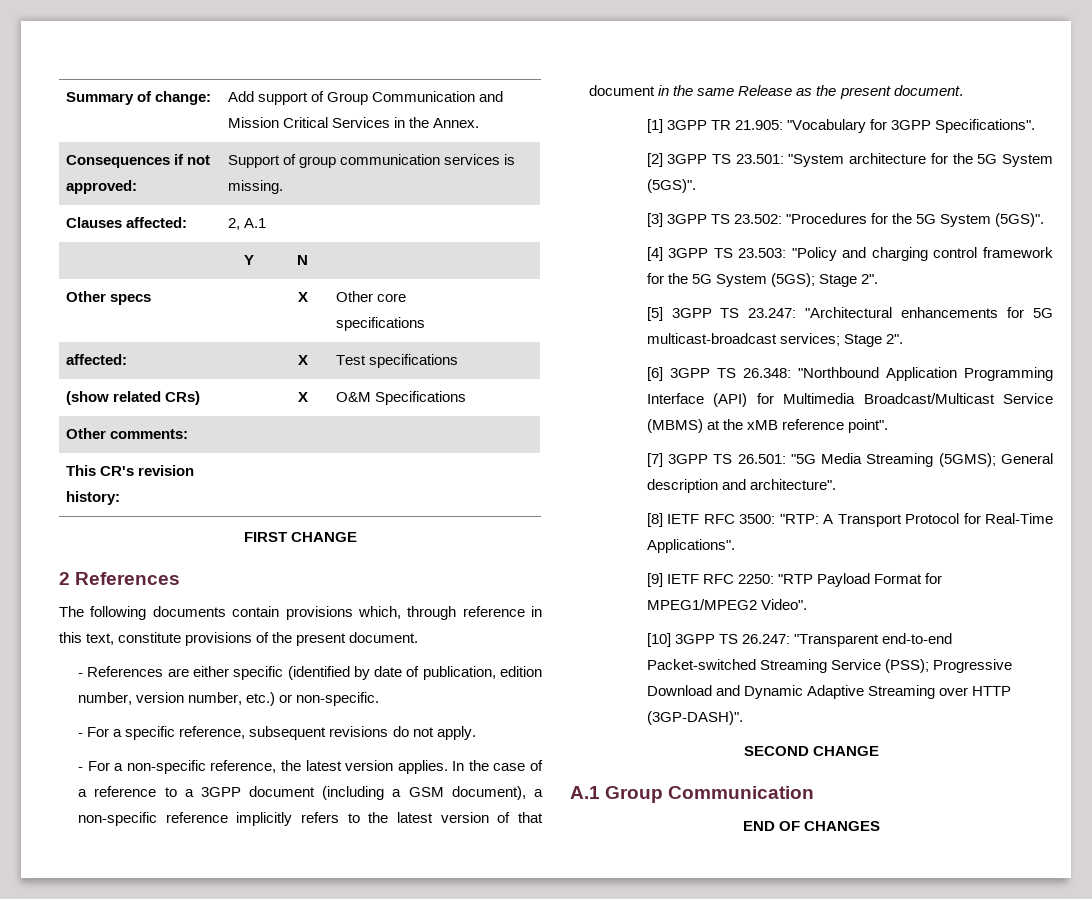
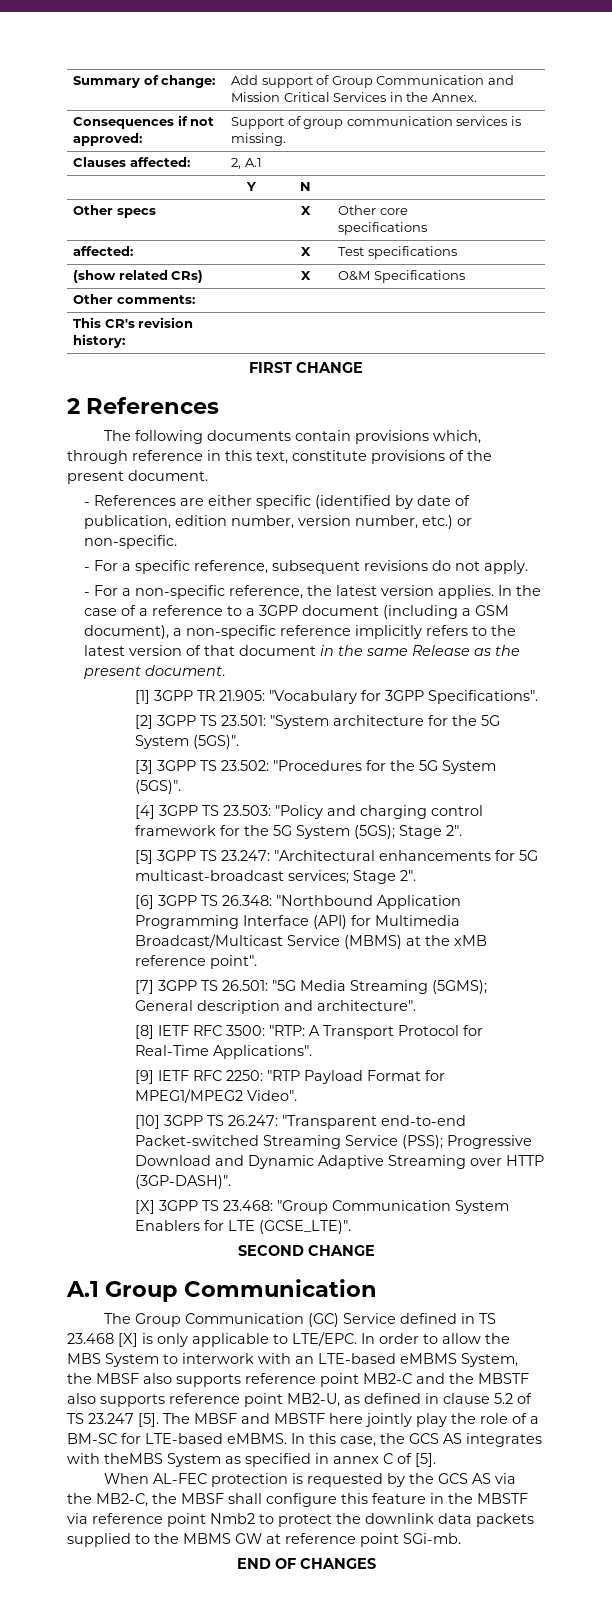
(743, 718) none -> [134,1200,509,1214] [134,1220,351,1234] // [X] 3GPP TS 23.468: "Group Communication System Enablers for LTE (GCSE_LTE)".
(815, 792) none -> [104,1313,497,1327] [67,1332,510,1347] [67,1353,518,1367] [67,1373,529,1387] [67,1393,532,1407] [67,1413,539,1427] [67,1433,542,1447] [67,1453,436,1467] [104,1473,517,1487] [67,1493,528,1507] [67,1513,534,1527] [67,1533,461,1547] // The Group Communication (GC) Service defined in TS 23.468 [X] is only applicable to LTE/EPC. In order to allow the MBS System to interwork with an LTE-based eMBMS System, the MBSF also supports reference point MB2-C and the MBSTF also supports reference point MB2-U, as defined in clause 5.2 of TS 23.247 [5]. The MBSF and MBSTF here jointly play the role of a BM-SC for LTE-based eMBMS. In this case, the GCS AS integrates with theMBS System as specified in annex C of [5]. // When AL-FEC protection is requested by the GCS AS via the MB2-C, the MBSF shall configure this feature in the MBSTF via reference point Nmb2 to protect the downlink data packets supplied to the MBMS GW at reference point SGi-mb.

